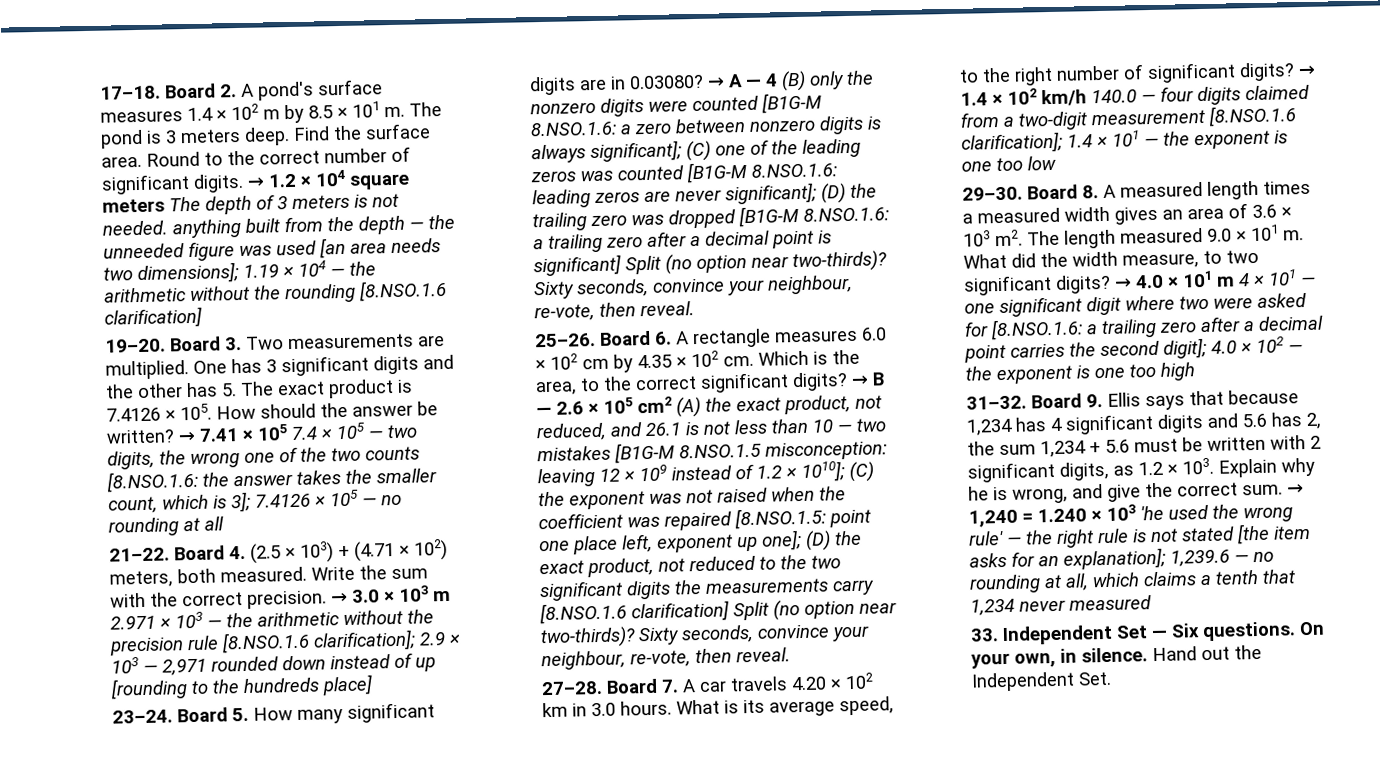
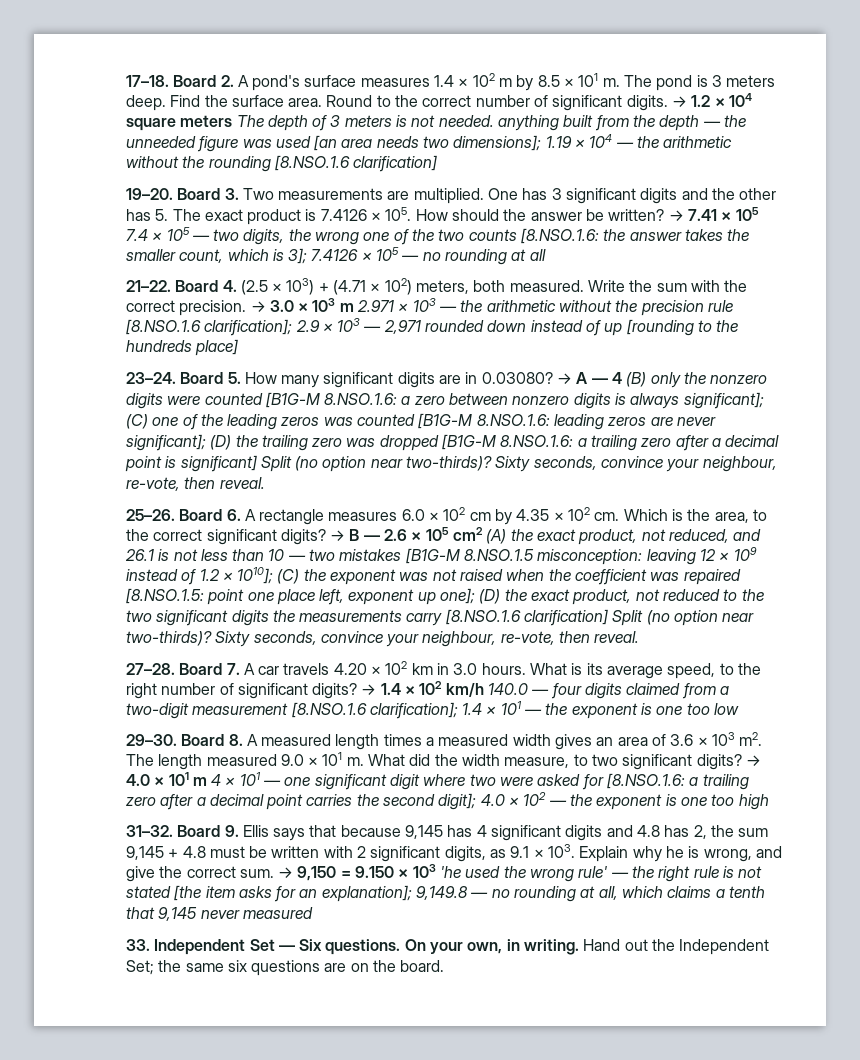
[966,418,1014,436] 1,234 -> [405,825,444,839] 9,145
[1242,413,1268,428] 5.6 -> [637,825,661,837] 4.8
[1040,439,1131,458] 1,234 + 5.6 -> [125,846,206,860] 9,145 + 4.8
[1138,461,1164,476] 1.2 -> [510,846,530,858] 9.1
[968,508,1088,528] 1,240 = 1.240 -> [297,866,395,881] 9,150 = 9.150
[1170,549,1231,567] 1,239.6 -> [416,886,469,900] 9,149.8
[970,598,1016,616] 1,234 -> [158,907,198,921] 9,145
[1081,647,1149,663] silence. -> [524,939,580,955] writing.
[1078,671,1113,686] Set. -> [125,960,445,976] Set; the same six questions are on the board.

